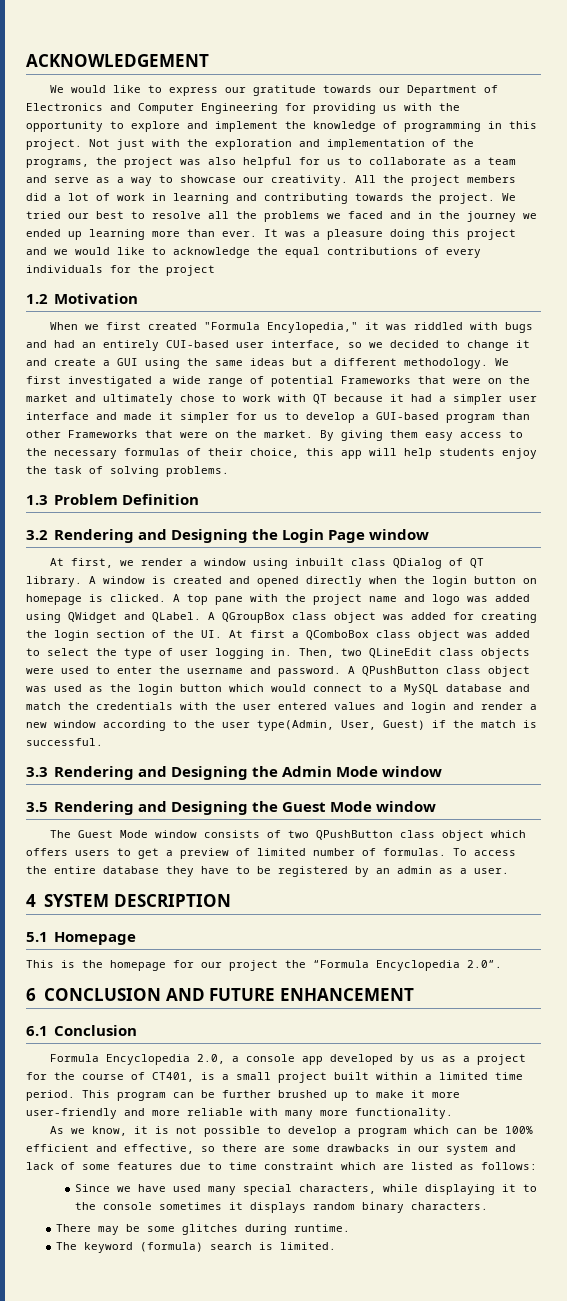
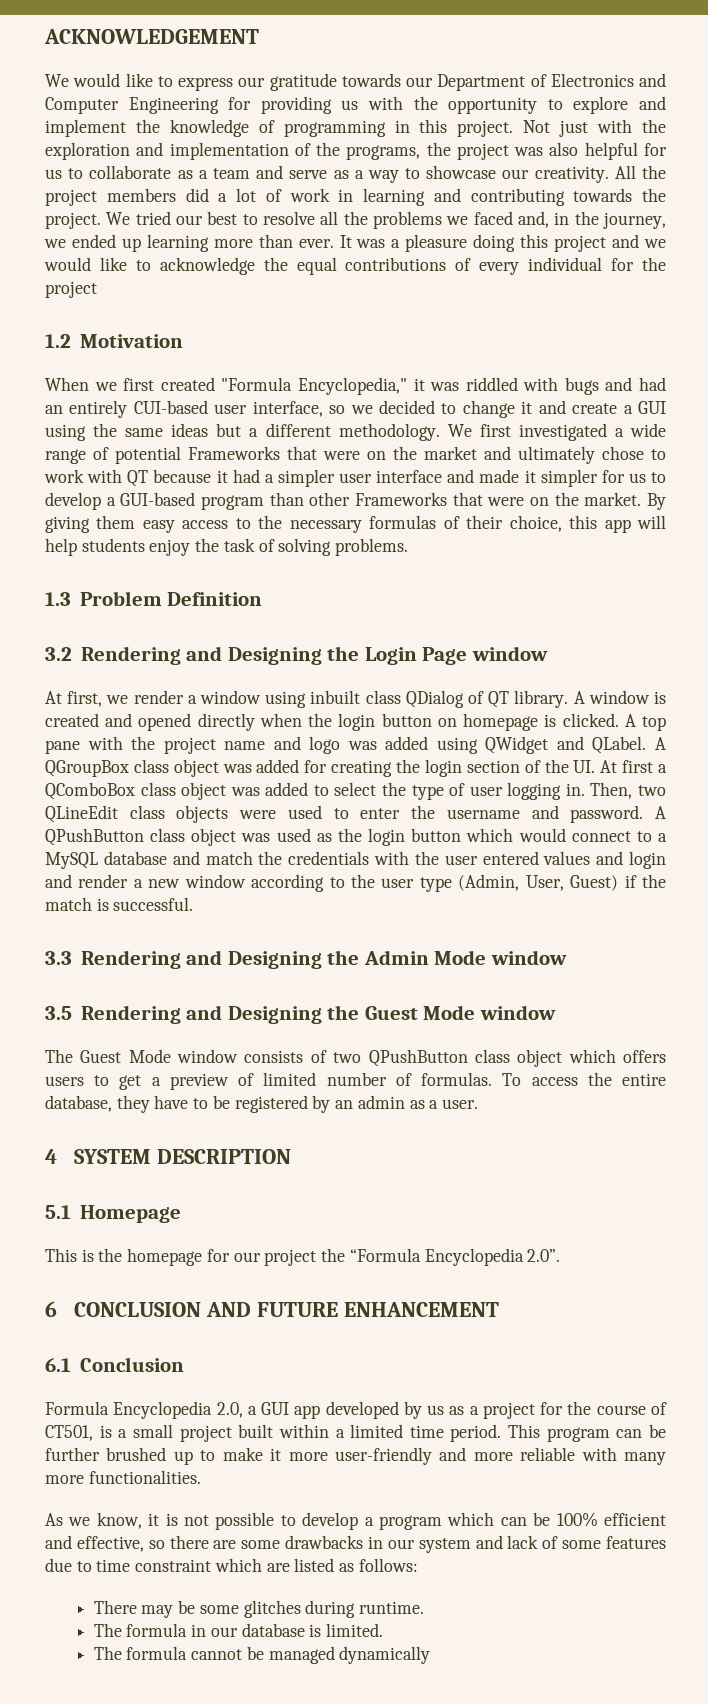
[390,211,411,219] and -> [517,211,549,228] and,
[467,211,516,222] journey -> [603,212,666,229] journey,
[26,265,103,273] individuals -> [528,257,603,271] individual
[266,322,358,333] Encylopedia," -> [297,377,407,395] Encyclopedia,"
[257,720,334,731] type(Admin, -> [419,874,520,892] type (Admin,
[103,866,159,874] database -> [45,1095,112,1112] database,
[245,1054,295,1062] console -> [261,1402,290,1415] GUI
[152,1072,194,1082] CT401, -> [45,1425,93,1441] CT501,
[355,1108,453,1119] functionality. -> [88,1470,201,1484] functionalities.
[74,1184,537,1195] [74,1202,488,1213] // Since we have used many special characters, while displaying it to the console sometimes it displays random binary characters. -> (418, 1565) none
[84,1242,337,1253] keyword (formula) search is limited. -> [126,1623,383,1637] [93,1646,431,1664] formula in our database is limited. // The formula cannot be managed dynamically

